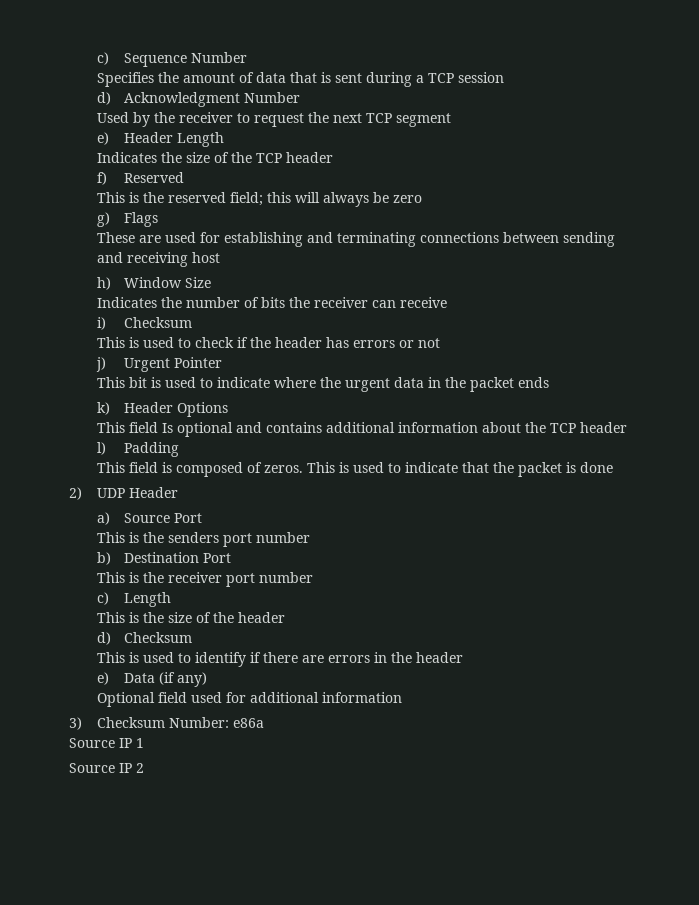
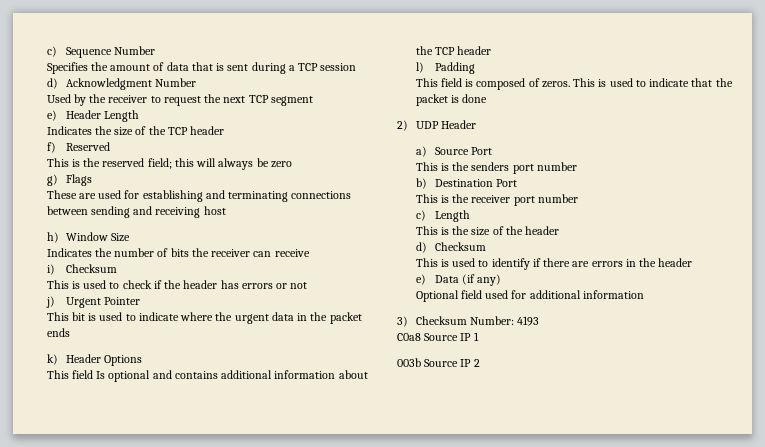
[232,718,264,728] e86a // -> [517,316,540,326] [397,333,421,341] 4193 // C0a8
(144, 743) none -> [397,358,421,367] 003b

